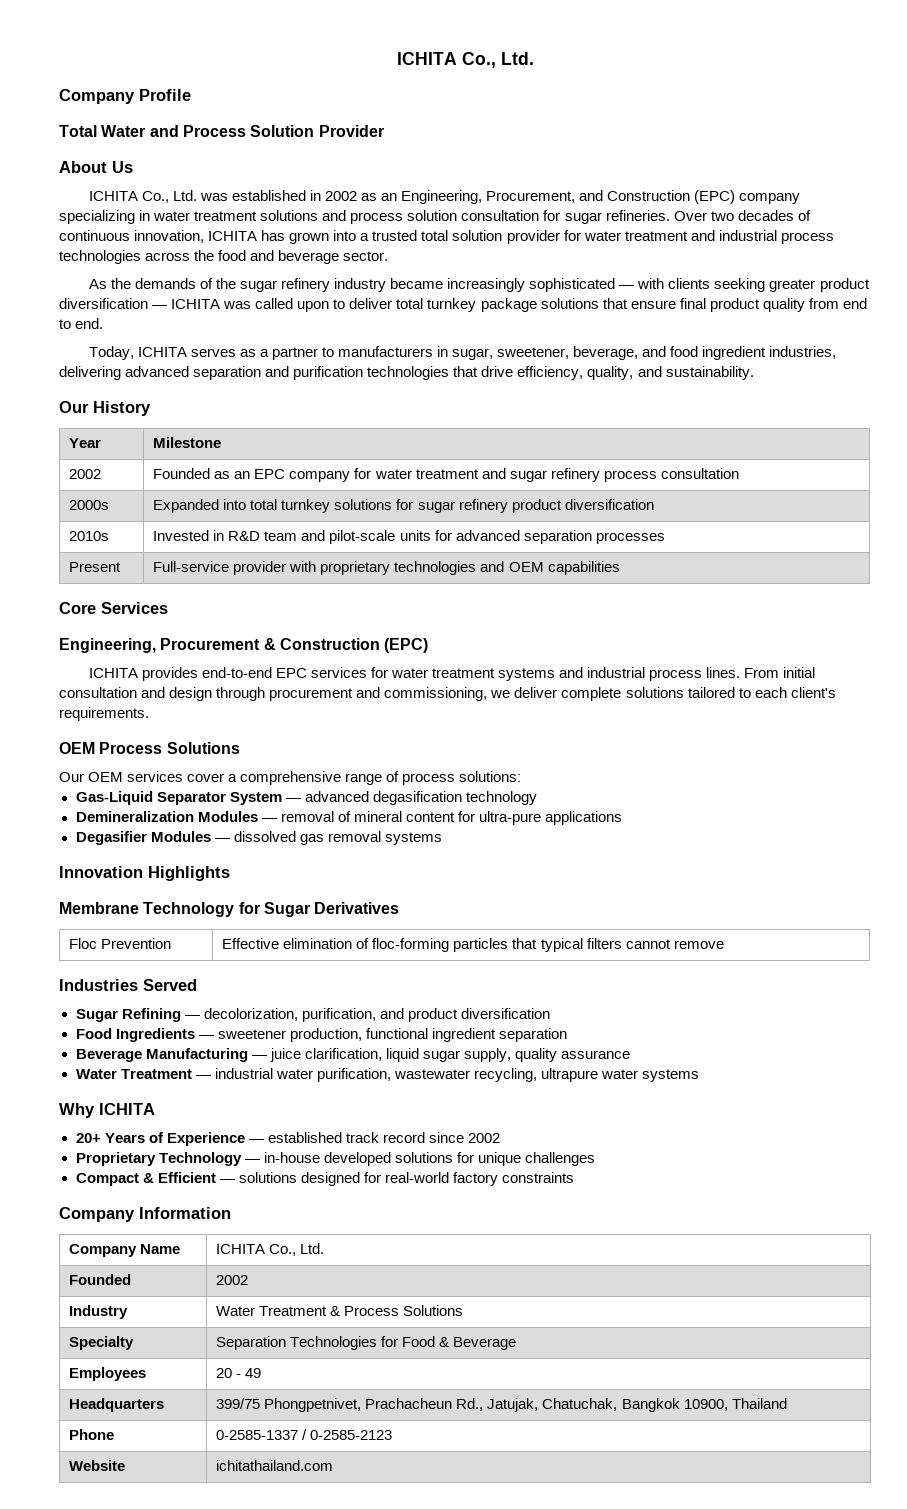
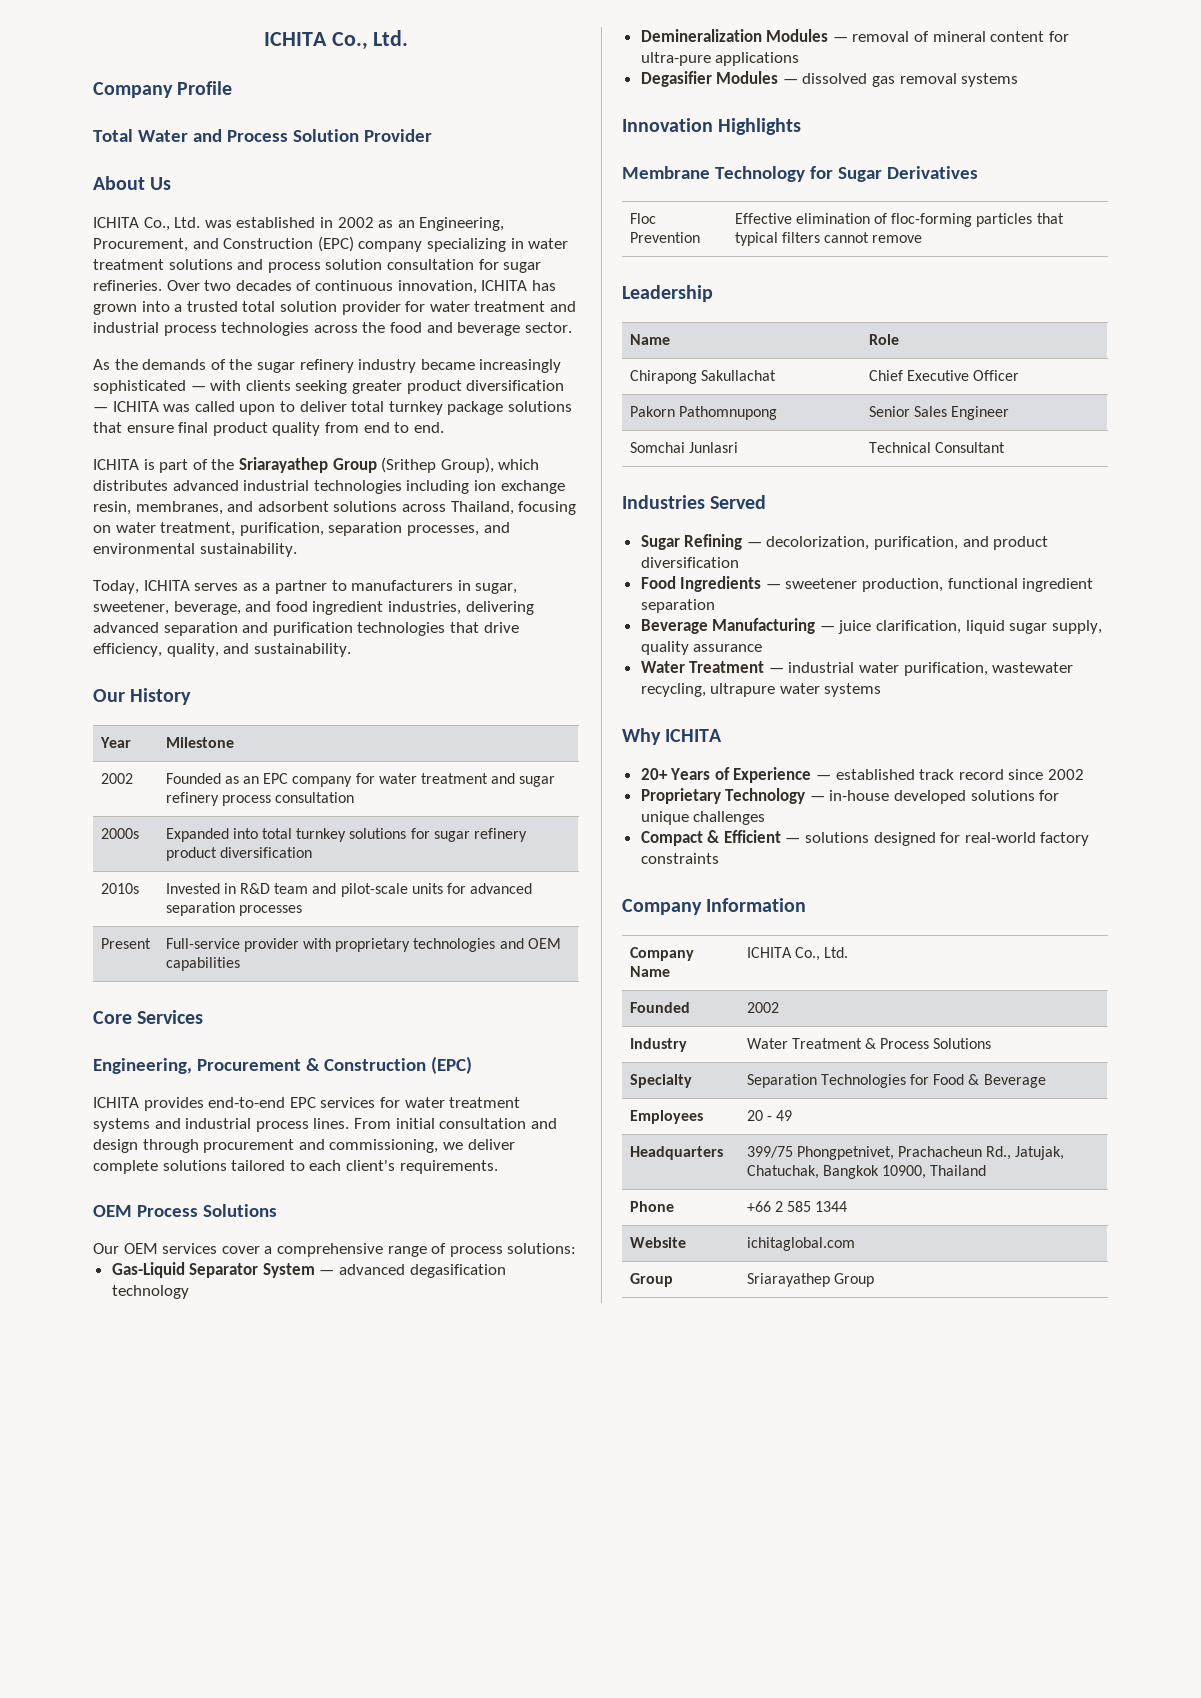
(104, 323) none -> [93,457,540,473] [93,480,565,494] [93,501,577,515] [93,522,510,536] [93,543,297,557] // ICHITA is part of the Sriarayathep Group (Srithep Group), which distributes advanced industrial technologies including ion exchange resin, membranes, and adsorbent solutions across Thailand, focusing on water treatment, purification, separation processes, and environmental sustainability.
(724, 944) none -> [622,285,713,302] [629,334,670,345] [868,334,899,345] [629,370,776,384] [868,370,1020,381] [629,406,777,420] [868,406,1010,420] [629,442,738,453] [868,442,1005,453] // Leadership // Name | Role // Chirapong Sakullachat | Chief Executive Officer // Pakorn Pathomnupong | Senior Sales Engineer // Somchai Junlasri | Technical Consultant
[216,1429,393,1440] [69,1460,126,1471] [216,1460,334,1471] 0-2585-1337 / 0-2585-2123 // Website | ichitathailand.com -> [746,1201,848,1212] [629,1237,686,1248] [746,1237,855,1251] [629,1273,673,1287] [746,1273,874,1287] +66 2 585 1344 // Website | ichitaglobal.com // Group | Sriarayathep Group

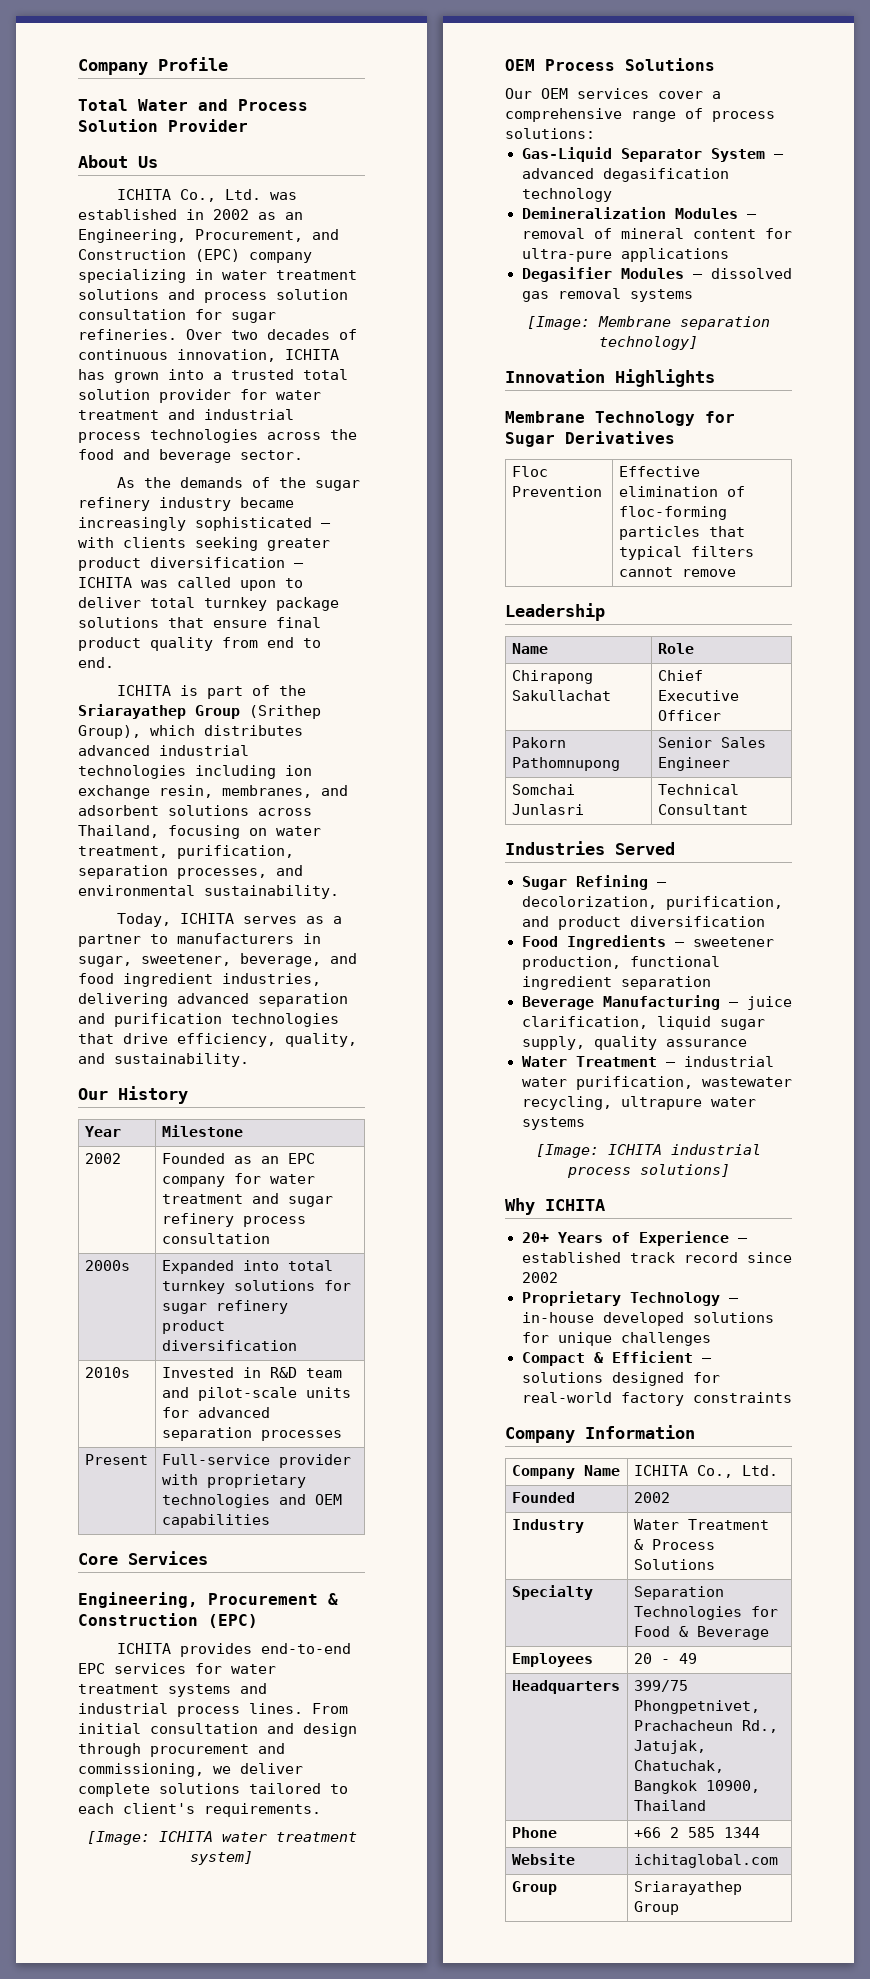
[263,30,409,50] ICHITA Co., Ltd. // -> (78, 67) none
(498, 1167) none -> [86,1831,357,1845] [190,1851,253,1865] // [Image: ICHITA water treatment system]
(1019, 80) none -> [527,316,770,330] [599,336,698,350] // [Image: Membrane separation technology]
(882, 690) none -> [536,1144,761,1158] [566,1164,730,1178] // [Image: ICHITA industrial process solutions]

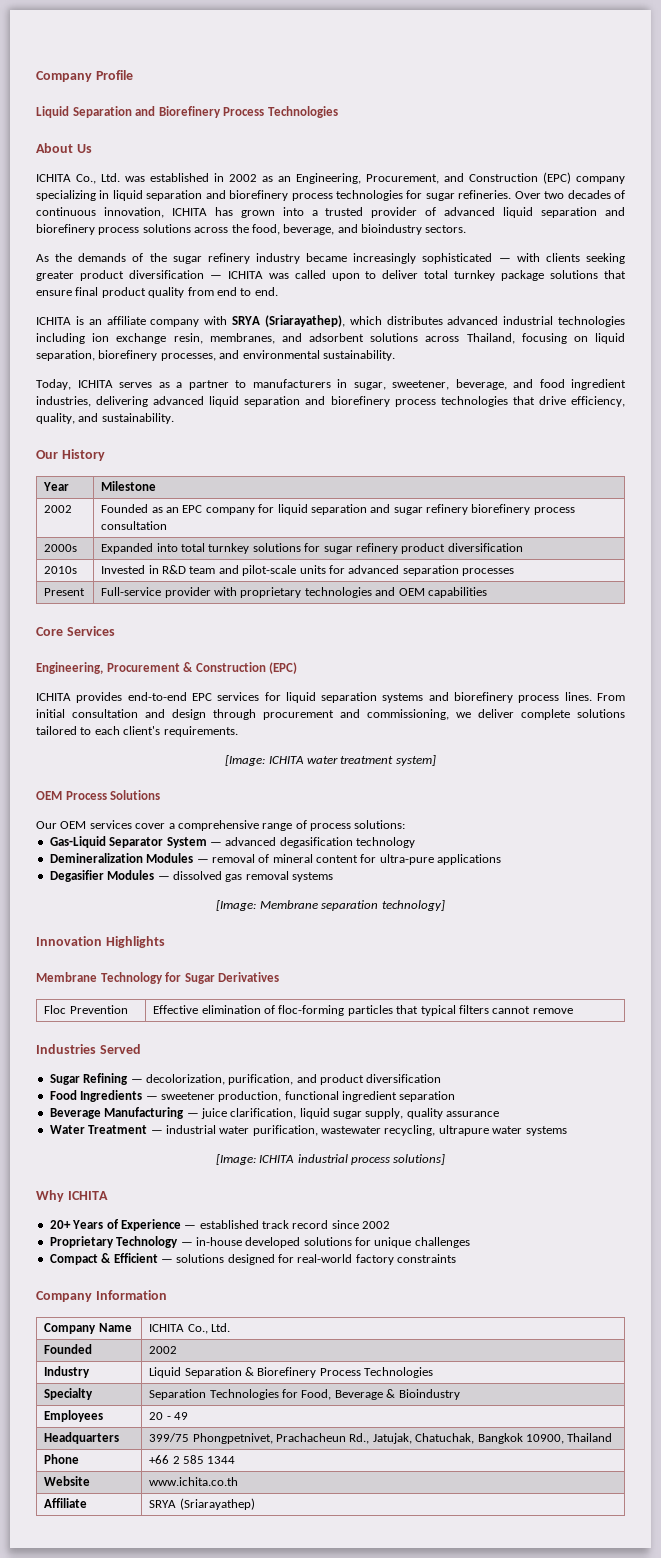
[78,99,308,111] [78,119,248,132] Total Water and Process Solution Provider -> [36,106,338,118] Liquid Separation and Biorefinery Process Technologies
[222,270,357,280] [78,289,348,303] [78,309,186,320] water treatment solutions and process solution consultation -> [112,190,403,201] liquid separation and biorefinery process technologies
[303,369,348,380] [78,389,321,403] [78,409,294,420] [78,429,357,443] [78,449,303,463] total solution provider for water treatment and industrial process technologies across the food and beverage sector. -> [371,207,625,218] [36,224,467,235] provider of advanced liquid separation and biorefinery process solutions across the food, beverage, and bioindustry sectors.
[206,685,306,699] [78,704,321,719] [78,725,141,739] part of the Sriarayathep Group (Srithep Group), -> [88,315,345,327] an affiliate company with SRYA (Sriarayathep),
[276,826,321,836] [78,845,294,859] [78,865,168,879] water treatment, purification, separation -> [595,333,625,344] [36,350,158,361] liquid separation, biorefinery
[258,993,348,1007] [78,1013,222,1027] separation and purification -> [209,396,436,407] liquid separation and biorefinery process
[269,1174,315,1184] [161,1194,243,1204] water treatment -> [277,504,367,515] liquid separation
(234, 1220) none -> [471,504,531,515] biorefinery
[231,1664,276,1674] [78,1684,159,1694] water treatment -> [285,692,378,703] liquid separation
[78,1703,168,1714] industrial -> [454,692,514,703] biorefinery
[505,603,605,621] [511,643,548,654] [657,643,694,654] [511,670,593,684] [511,690,611,701] [657,670,703,681] [657,690,739,701] [657,710,721,721] [511,737,566,748] [511,757,620,771] [657,737,766,748] [657,757,730,771] [511,784,575,795] [511,804,584,815] [657,784,739,795] [657,804,748,815] // Leadership // Name | Role // Chirapong Sakullachat | Chief Executive Officer // Pakorn Pathomnupong | Senior Sales Engineer // Somchai Junlasri | Technical Consultant -> (573, 1011) none
[633,1519,769,1530] [633,1539,715,1550] [633,1559,715,1570] Water Treatment & Process Solutions -> [149,1367,434,1378] Liquid Separation & Biorefinery Process Technologies
[633,1626,769,1640] Food & Beverage -> [301,1389,460,1400] Food, Beverage & Bioindustry
[633,1854,778,1868] [511,1881,557,1895] [633,1881,742,1895] [633,1901,679,1915] ichitaglobal.com // Group | Sriarayathep Group -> [149,1477,239,1486] [44,1498,88,1508] [149,1498,255,1510] www.ichita.co.th // Affiliate | SRYA (Sriarayathep)

